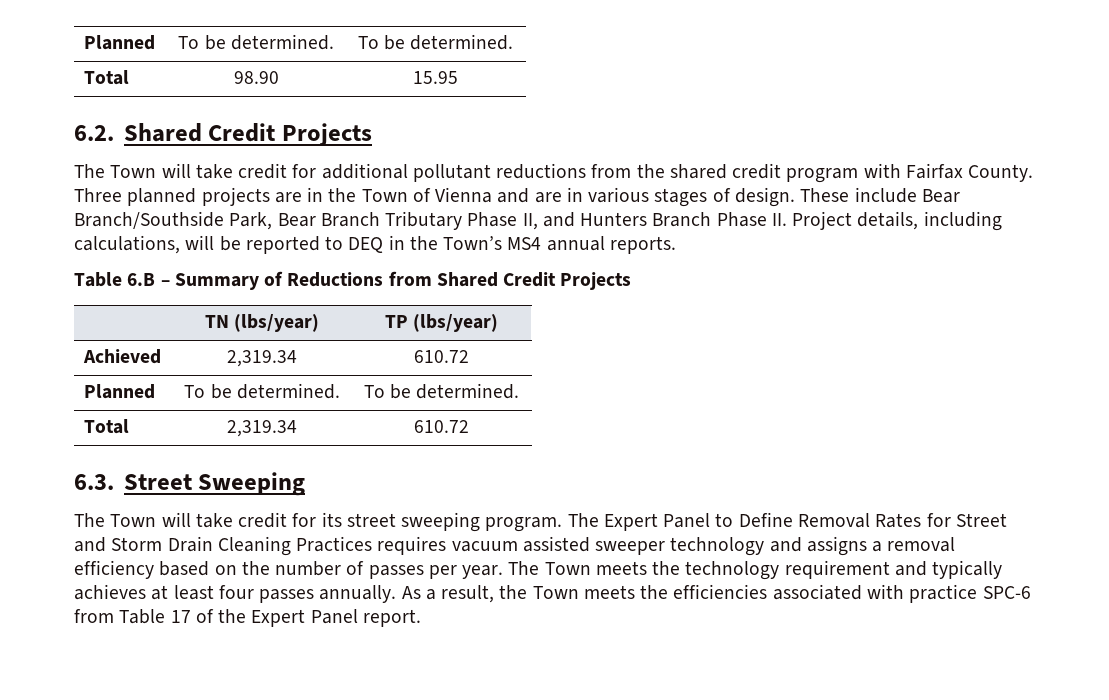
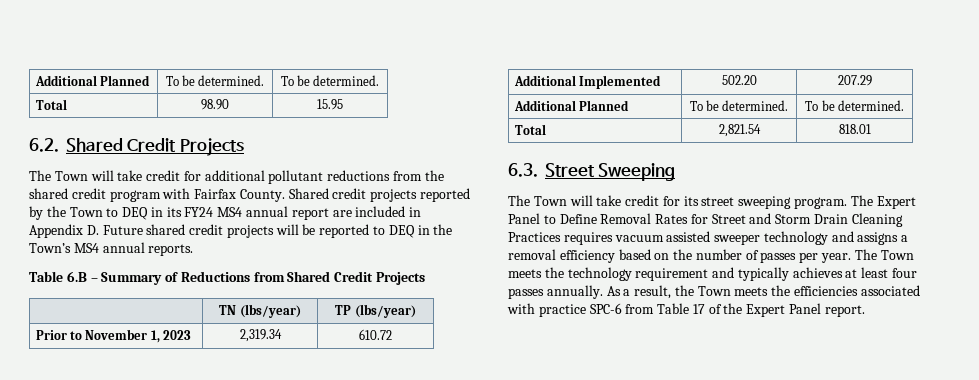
(84, 42) none -> [34,75,97,86] Additional
[74,187,960,207] [74,211,1002,231] [74,235,180,254] Three planned projects are in the Town of Vienna and are in various stages of design. These include Bear Branch/Southside Park, Bear Branch Tributary Phase II, and Hunters Branch Phase II. Project details, including calculations, -> [288,188,471,202] [29,206,422,220] [29,224,274,238] Shared credit projects reported by the Town to DEQ in its FY24 MS4 annual report are included in Appendix D. Future shared credit projects
[83,349,162,364] [227,350,297,367] [414,350,469,363] [84,384,156,399] [184,383,340,399] [363,383,520,399] [84,419,130,434] [227,420,297,437] [414,420,469,433] Achieved | 2,319.34 | 610.72 // Planned | To be determined. | To be determined. // Total | 2,319.34 | 610.72 -> [35,329,192,343] [239,329,282,342] [359,329,392,340] [513,75,662,89] [721,75,757,85] [837,75,872,86] [513,100,630,111] [689,100,789,111] [805,100,904,111] [514,124,546,135] [718,124,761,137] [838,124,871,134] Prior to November 1, 2023 | 2,319.34 | 610.72 // Additional Implemented | 502.20 | 207.29 // Additional Planned | To be determined. | To be determined. // Total | 2,821.54 | 818.01

